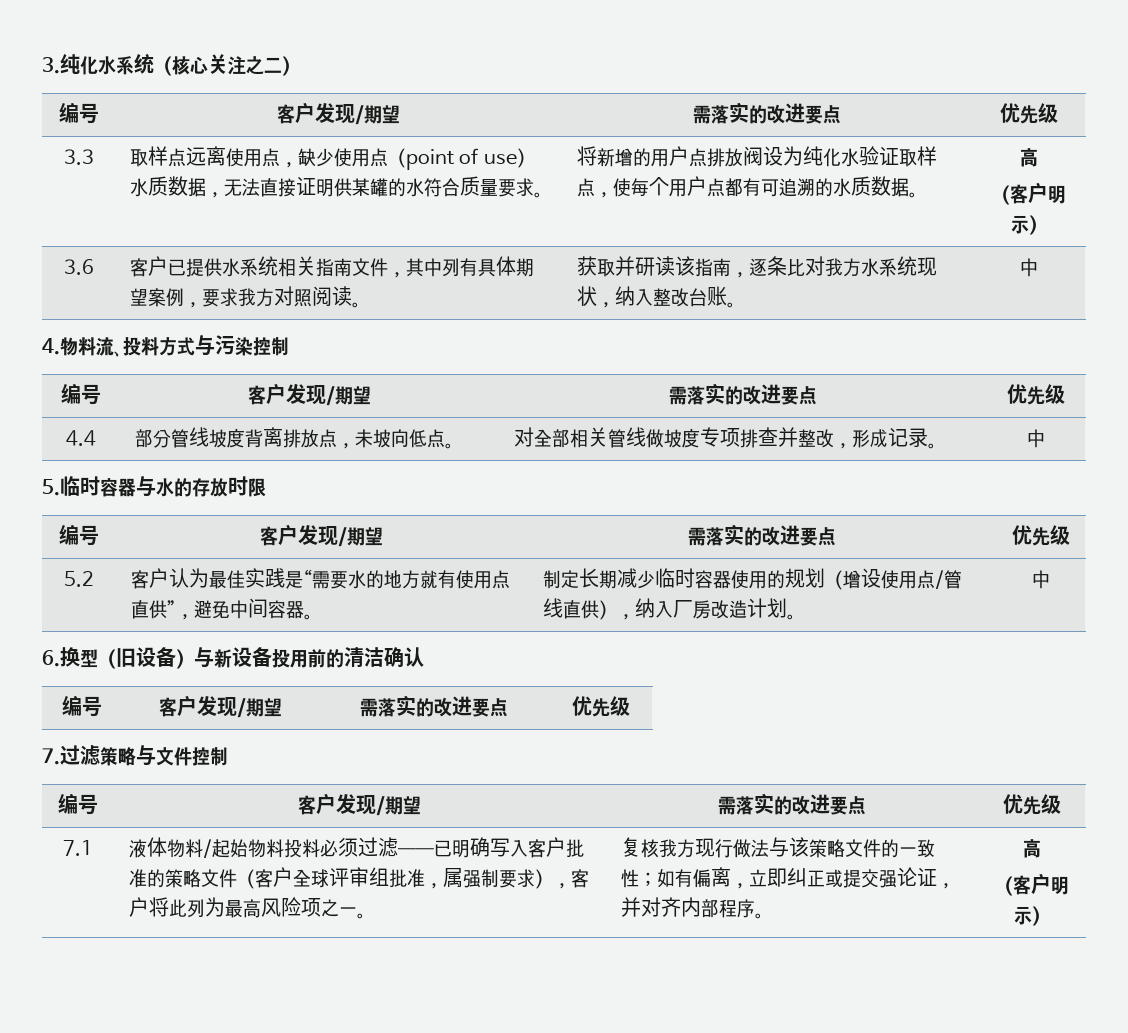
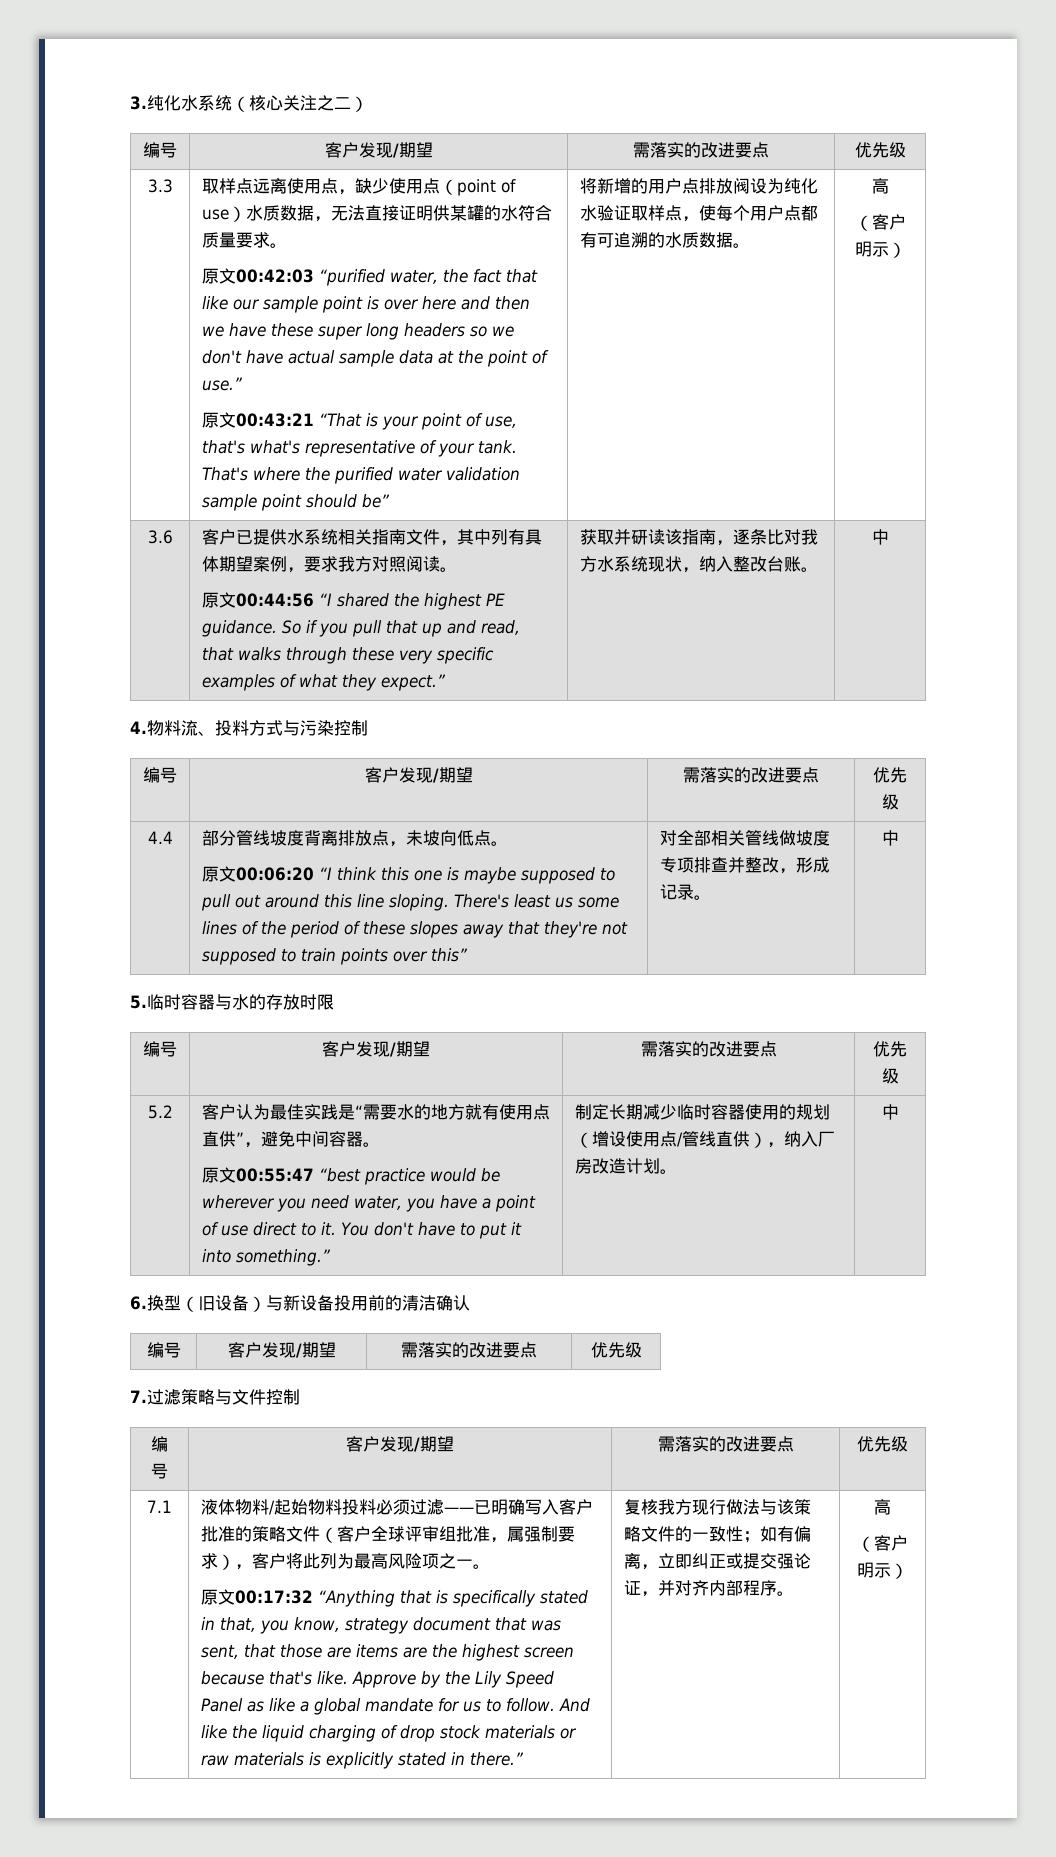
(543, 195) none -> [201,268,538,286] [201,296,530,313] [201,323,514,340] [201,350,549,367] [201,377,243,391] [201,412,517,430] [201,440,517,457] [201,467,520,484] [201,494,390,511] // 原文00:42:03 “purified water, the fact that like our sample point is over here and then we have these super long headers so we don't have actual sample data at the point of use.” // 原文00:43:21 “That is your point of use, that's what's representative of your tank. That's where the purified water validation sample point should be”
(361, 305) none -> [201,592,505,610] [201,620,520,637] [201,647,494,664] [201,674,446,691] // 原文00:44:56 “I shared the highest PE guidance. So if you pull that up and read, that walks through these very specific examples of what they expect.”
(454, 446) none -> [201,866,615,884] [200,894,619,911] [201,921,628,938] [201,948,468,965] // 原文00:06:20 “I think this one is maybe supposed to pull out around this line sloping. There's least us some lines of the period of these slopes away that they're not supposed to train points over this”
(313, 617) none -> [201,1167,500,1185] [201,1195,536,1212] [201,1222,522,1239] [201,1249,331,1266] // 原文00:55:47 “best practice would be wherever you need water, you have a point of use direct to it. You don't have to put it into something.”
(366, 916) none -> [200,1589,588,1607] [200,1617,561,1634] [200,1644,574,1661] [200,1671,554,1688] [200,1698,590,1715] [200,1725,577,1742] [200,1752,524,1769] // 原文00:17:32 “Anything that is specifically stated in that, you know, strategy document that was sent, that those are items are the highest screen because that's like. Approve by the Lily Speed Panel as like a global mandate for us to follow. And like the liquid charging of drop stock materials or raw materials is explicitly stated in there.”

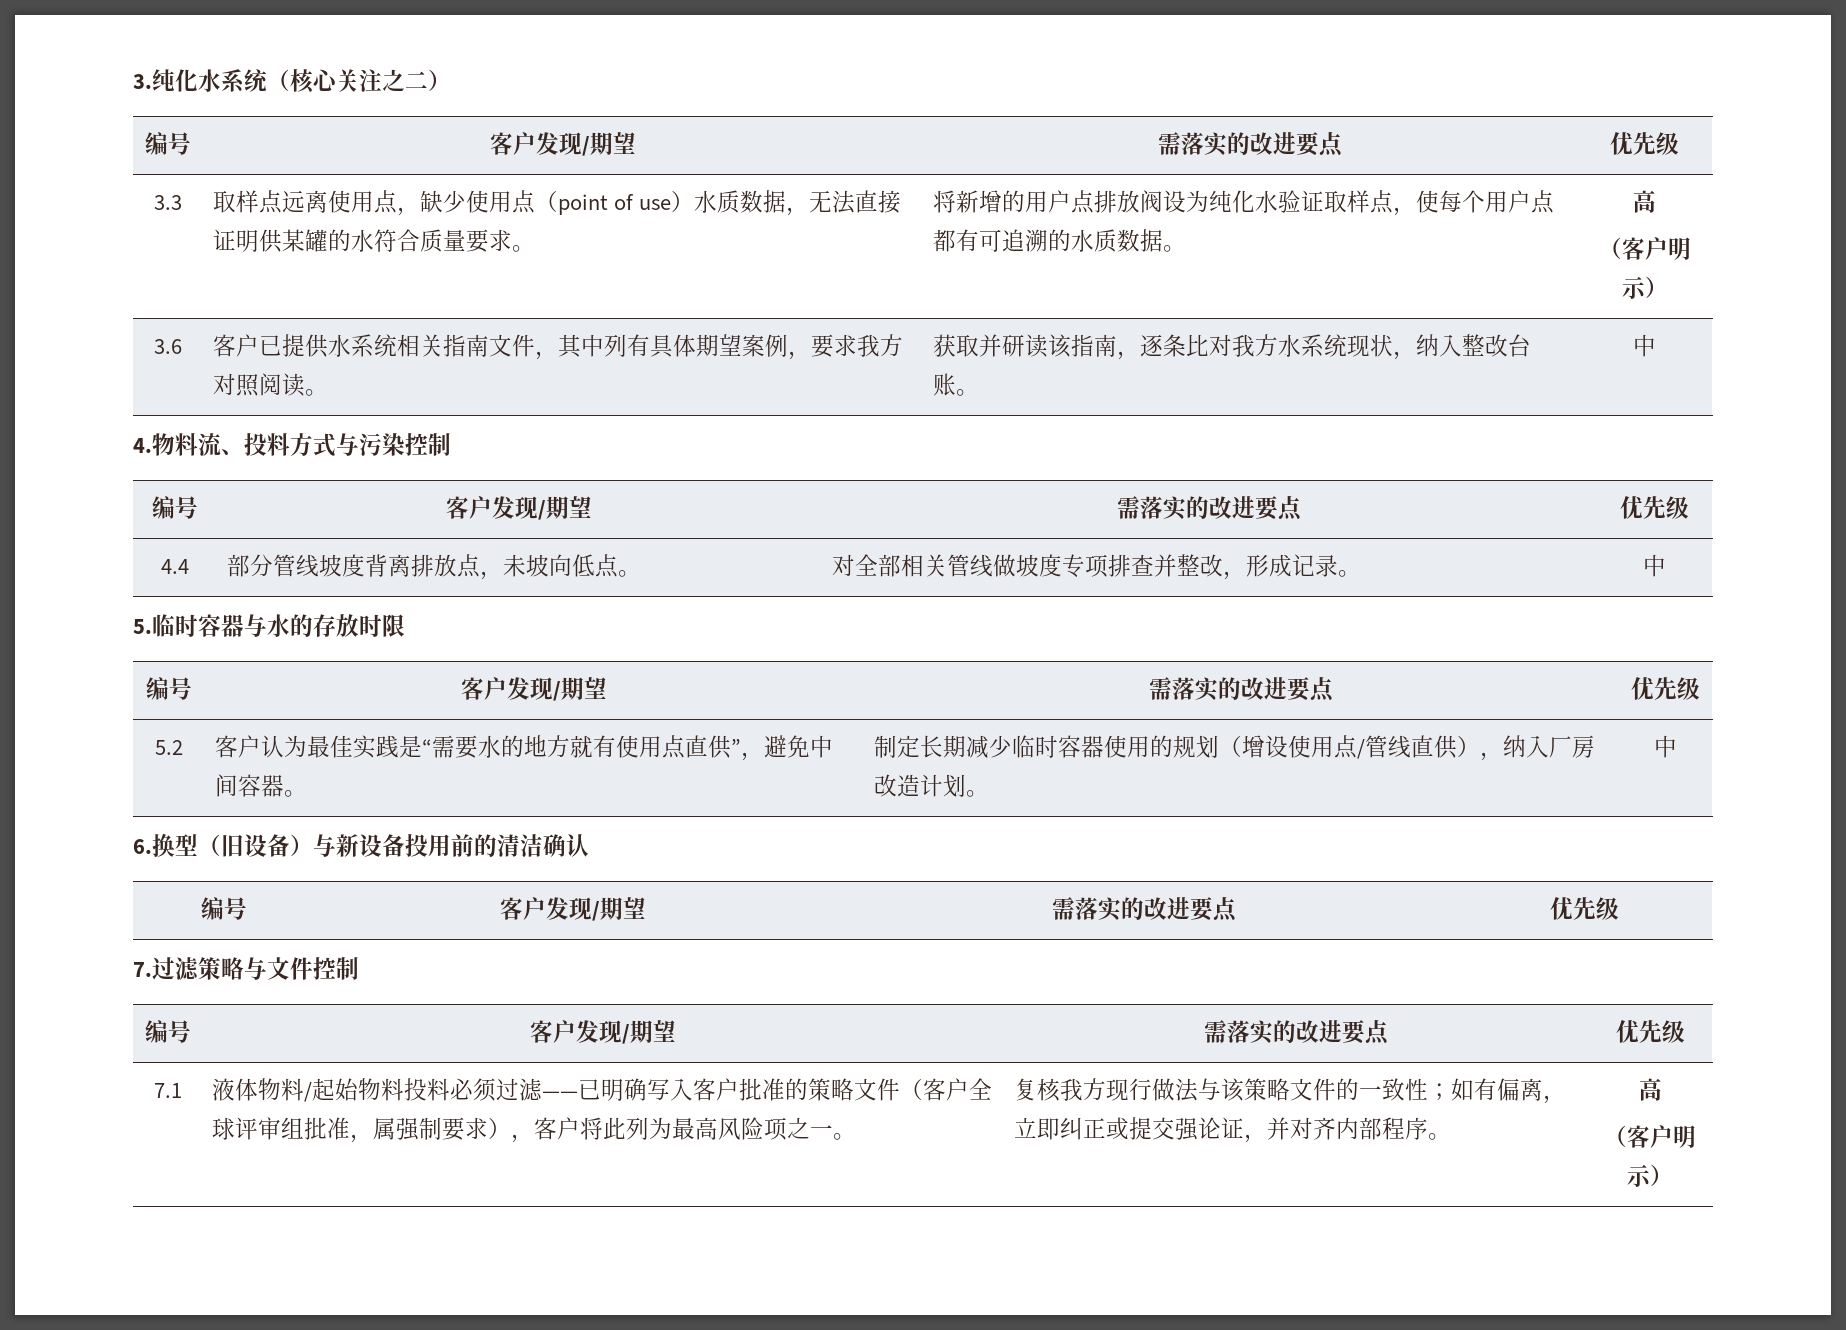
[201,268,538,286] [201,296,530,313] [201,323,514,340] [201,350,549,367] [201,377,243,391] [201,412,517,430] [201,440,517,457] [201,467,520,484] [201,494,390,511] // 原文00:42:03 “purified water, the fact that like our sample point is over here and then we have these super long headers so we don't have actual sample data at the point of use.” // 原文00:43:21 “That is your point of use, that's what's representative of your tank. That's where the purified water validation sample point should be” -> (535, 248) none
[201,592,505,610] [201,620,520,637] [201,647,494,664] [201,674,446,691] // 原文00:44:56 “I shared the highest PE guidance. So if you pull that up and read, that walks through these very specific examples of what they expect.” -> (328, 392) none
[201,866,615,884] [200,894,619,911] [201,921,628,938] [201,948,468,965] // 原文00:06:20 “I think this one is maybe supposed to pull out around this line sloping. There's least us some lines of the period of these slopes away that they're not supposed to train points over this” -> (641, 573) none
[201,1167,500,1185] [201,1195,536,1212] [201,1222,522,1239] [201,1249,331,1266] // 原文00:55:47 “best practice would be wherever you need water, you have a point of use direct to it. You don't have to put it into something.” -> (307, 793) none
[200,1589,588,1607] [200,1617,561,1634] [200,1644,574,1661] [200,1671,554,1688] [200,1698,590,1715] [200,1725,577,1742] [200,1752,524,1769] // 原文00:17:32 “Anything that is specifically stated in that, you know, strategy document that was sent, that those are items are the highest screen because that's like. Approve by the Lily Speed Panel as like a global mandate for us to follow. And like the liquid charging of drop stock materials or raw materials is explicitly stated in there.” -> (856, 1136) none

